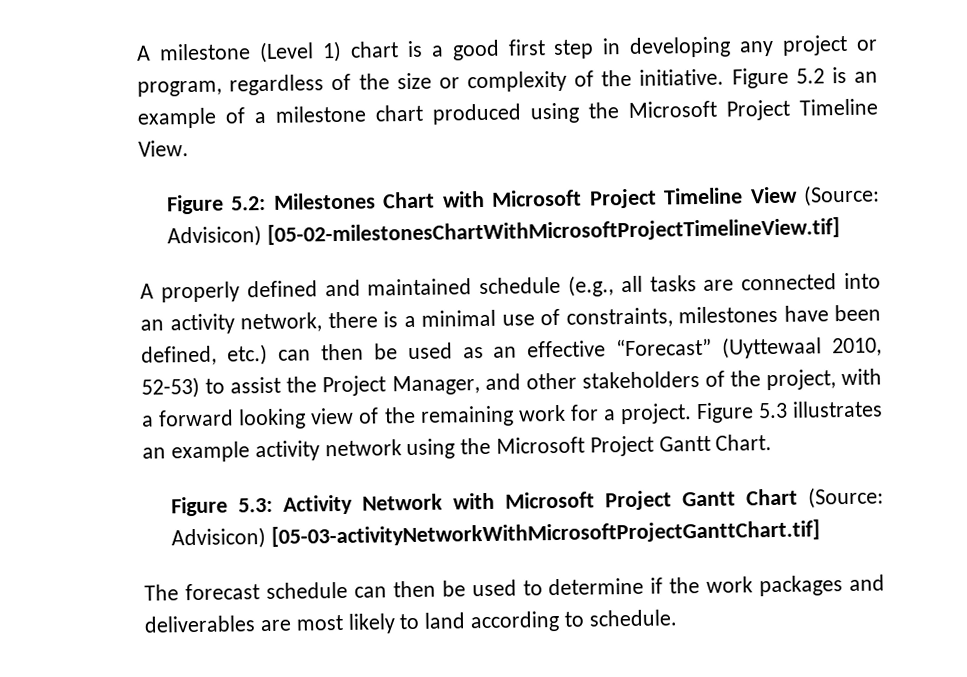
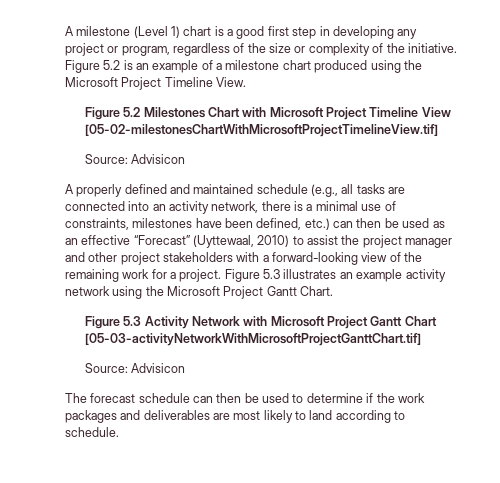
[231,195,267,211] 5.2: -> [123,107,141,117] 5.2
[802,184,880,207] [166,225,262,248] (Source: Advisicon) -> (451, 112) none
(840, 231) none -> [84,154,186,164] // Source: Advisicon
[722,336,882,359] [141,368,882,399] [142,408,307,430] (Uyttewaal 2010, 52-53) to assist the Project Manager, and other stakeholders of the project, with a forward looking -> [192,235,453,248] [64,252,359,265] (Uyttewaal, 2010) to assist the project manager and other project stakeholders with a forward-looking
[237,497,273,513] 5.3: -> [123,316,142,326] 5.3
[807,486,884,509] [170,527,266,550] (Source: Advisicon) -> (437, 321) none
(820, 533) none -> [84,363,186,373] // Source: Advisicon

